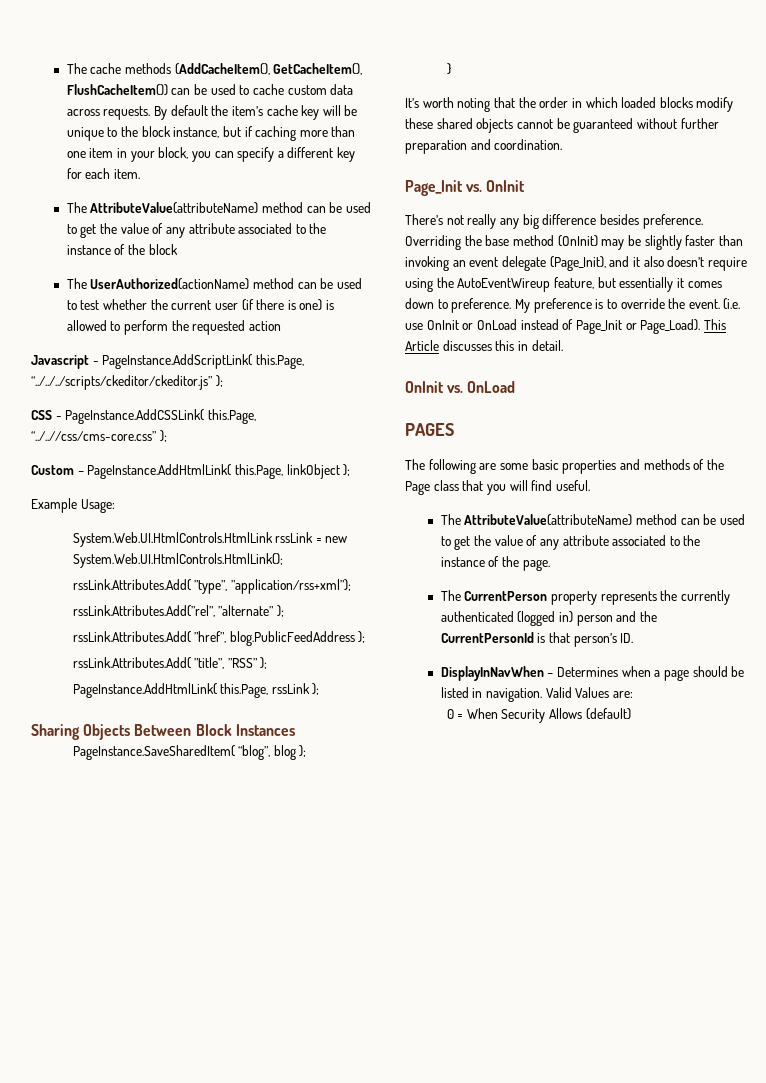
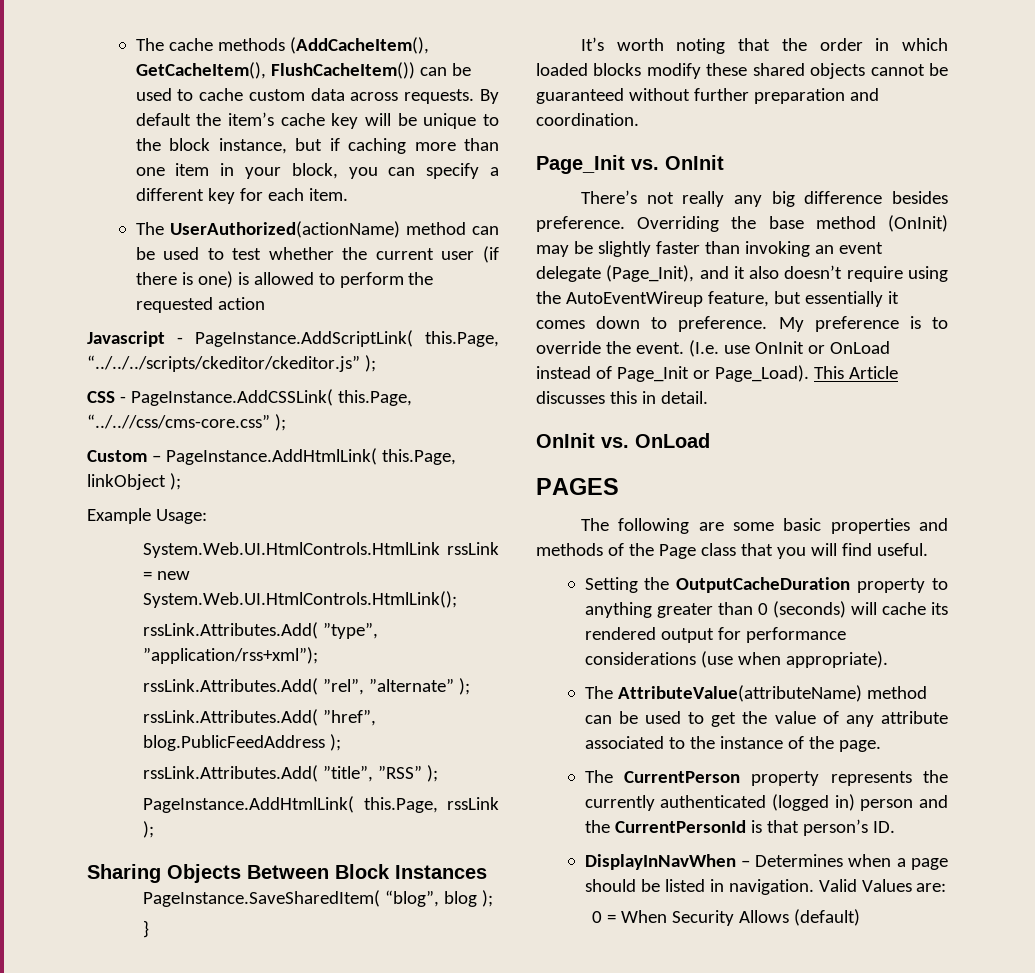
[66,202,371,214] [66,223,327,238] [66,244,178,255] // The AttributeValue(attributeName) method can be used to get the value of any attribute associated to the instance of the block -> (348, 194) none
[72,605,215,617] rssLink.Attributes.Add(”rel”, -> [143,678,365,695] rssLink.Attributes.Add( ”rel”,
[723,298,741,310] (i.e. -> [688,340,719,357] (I.e.
(590, 485) none -> [584,577,948,593] [584,601,948,618] [584,627,846,643] [584,651,888,668] // Setting the OutputCacheDuration property to anything greater than 0 (seconds) will cache its rendered output for performance considerations (use when appropriate).

